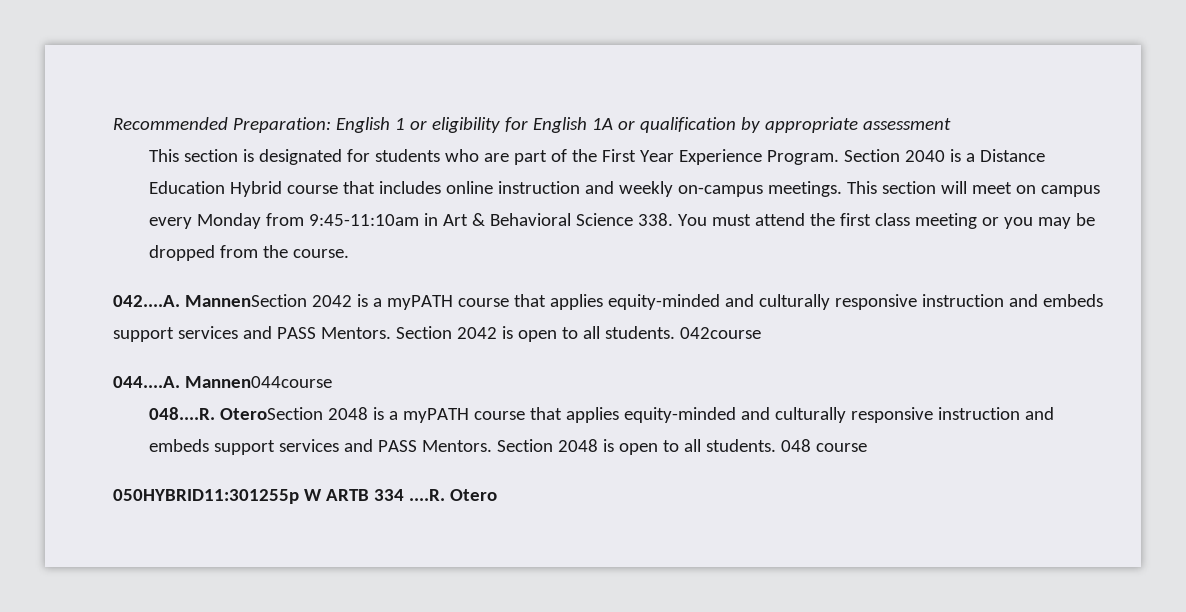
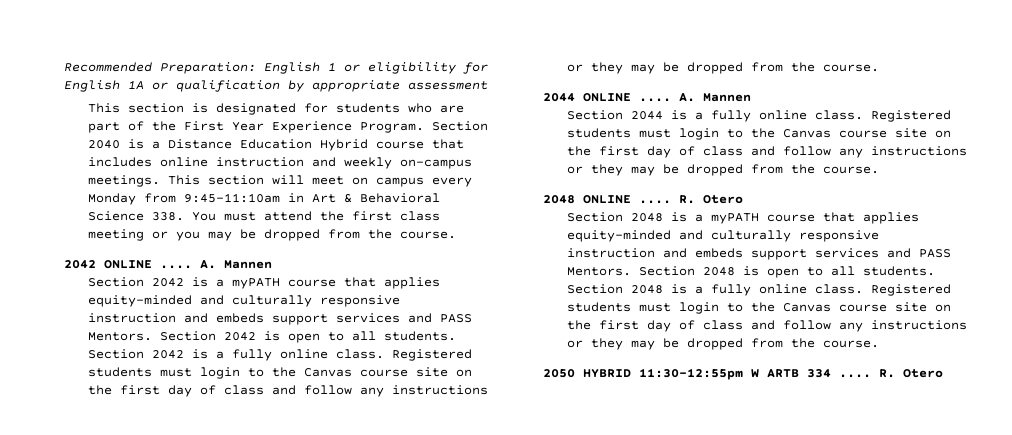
[113,294,308,307] 042....A. MannenSection -> [64,260,273,269] [88,277,145,287] 2042 ONLINE .... A. Mannen // Section
[680,327,762,339] [113,376,333,388] [148,407,323,420] 042course // 044....A. Mannen044course // 048....R. OteroSection -> [88,349,473,361] [88,367,473,379] [88,385,489,397] [567,62,880,74] [543,93,752,102] [567,110,952,122] [567,128,952,140] [567,146,968,158] [567,164,880,176] [543,195,744,204] [567,212,624,222] Section 2042 is a fully online class. Registered students must login to the Canvas course site on the first day of class and follow any instructions or they may be dropped from the course. // 2044 ONLINE .... A. Mannen // Section 2044 is a fully online class. Registered students must login to the Canvas course site on the first day of class and follow any instructions or they may be dropped from the course. // 2048 ONLINE .... R. Otero // Section
[780,439,867,452] [113,489,300,504] 048 course // 050HYBRID11:301255p -> [567,284,952,296] [567,302,952,314] [567,320,968,332] [567,338,880,350] [543,368,744,380] Section 2048 is a fully online class. Registered students must login to the Canvas course site on the first day of class and follow any instructions or they may be dropped from the course. // 2050 HYBRID 11:30-12:55pm
[409,489,446,501] ....R. -> [839,369,896,378] .... R.

